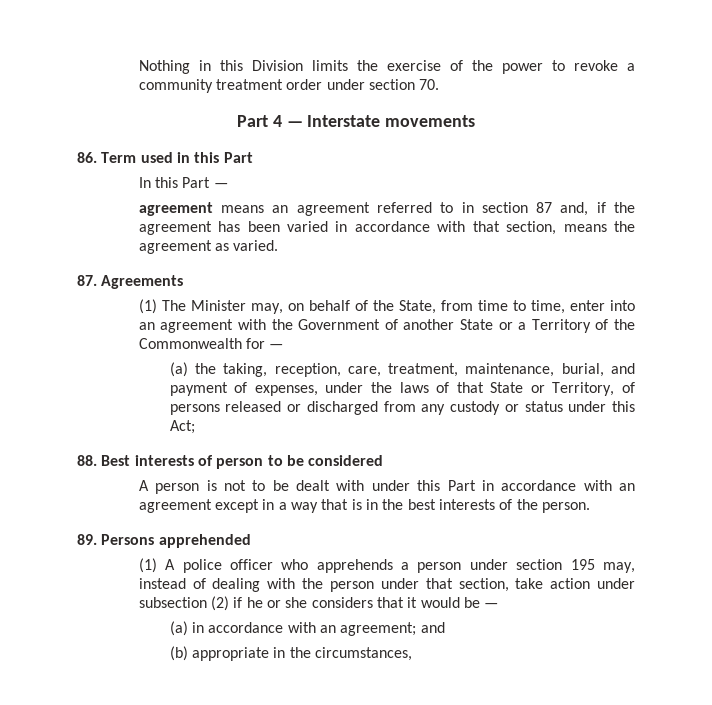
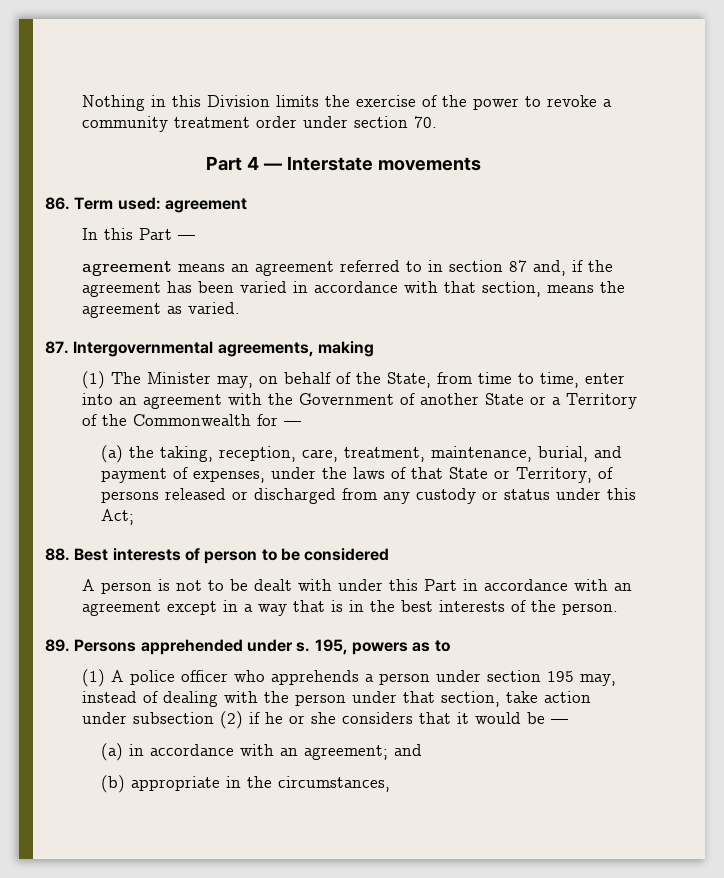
[140,152,253,163] used in this Part -> [117,197,247,213] used: agreement
[101,275,184,289] Agreements -> [73,341,374,357] Intergovernmental agreements, making
(251, 541) none -> [246,639,450,655] under s. 195, powers as to

